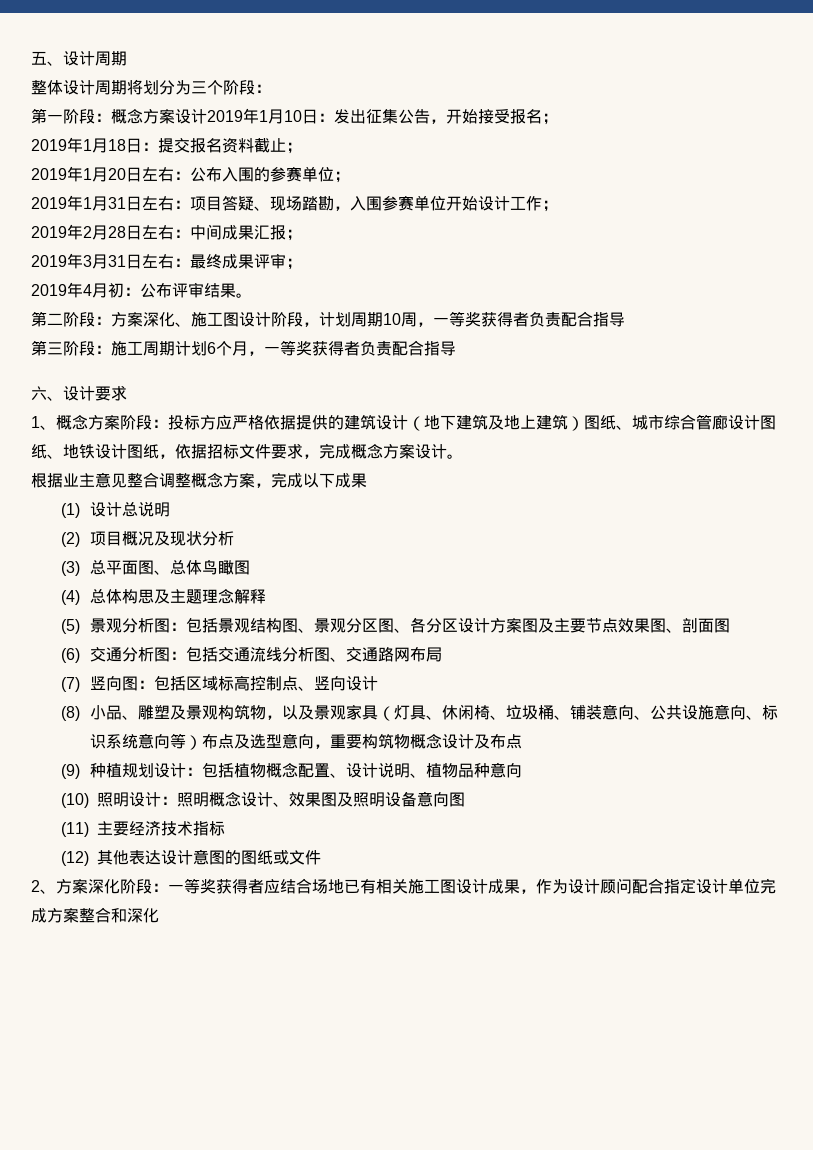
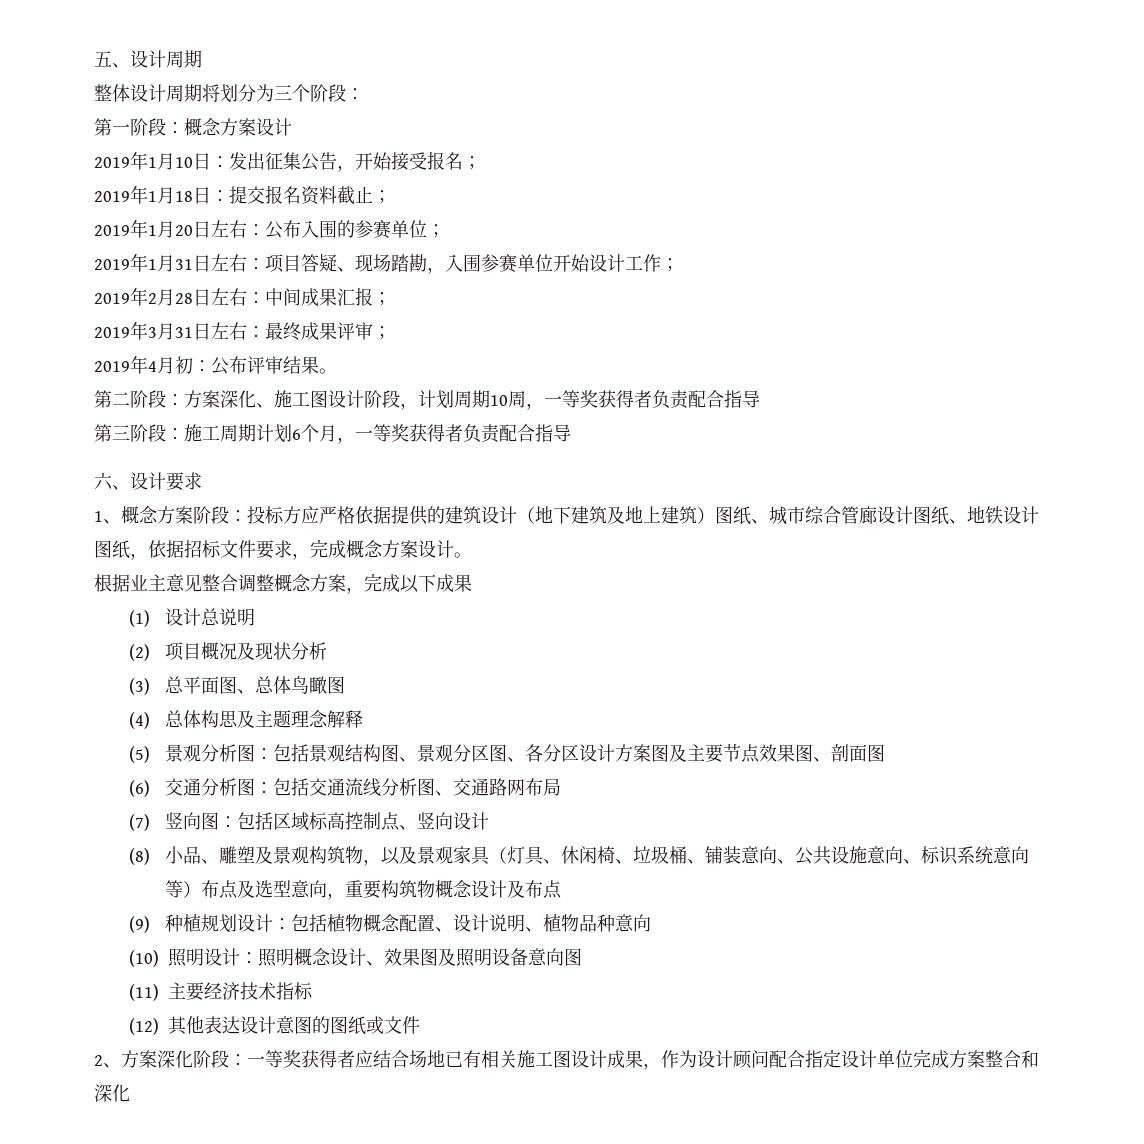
(207, 116) none -> (292, 127) //

